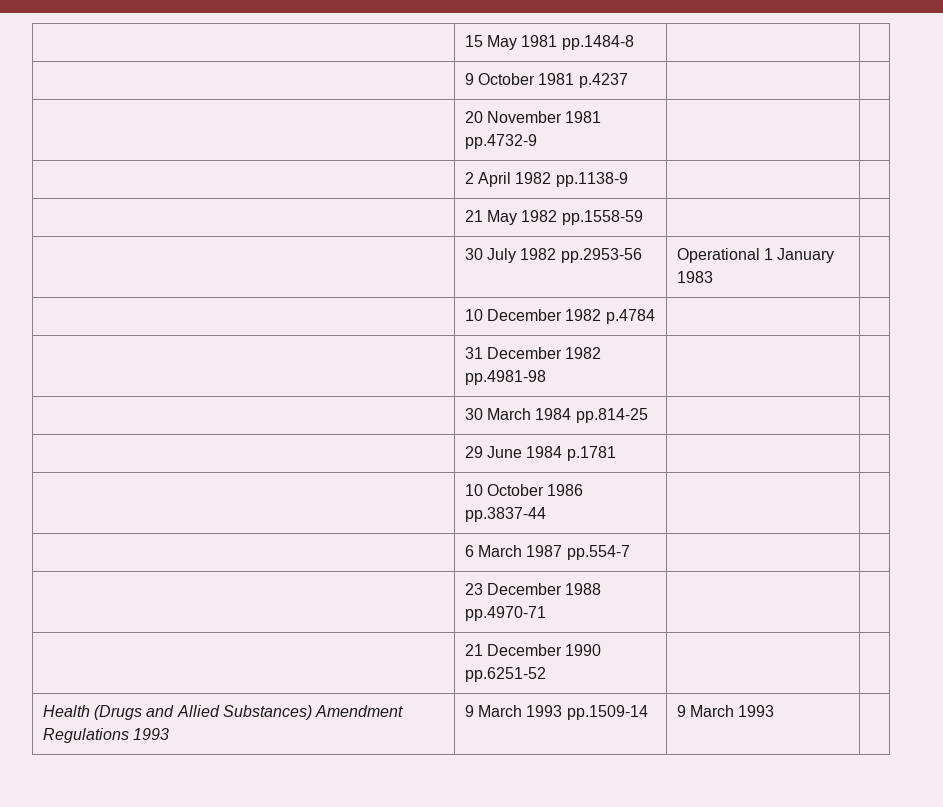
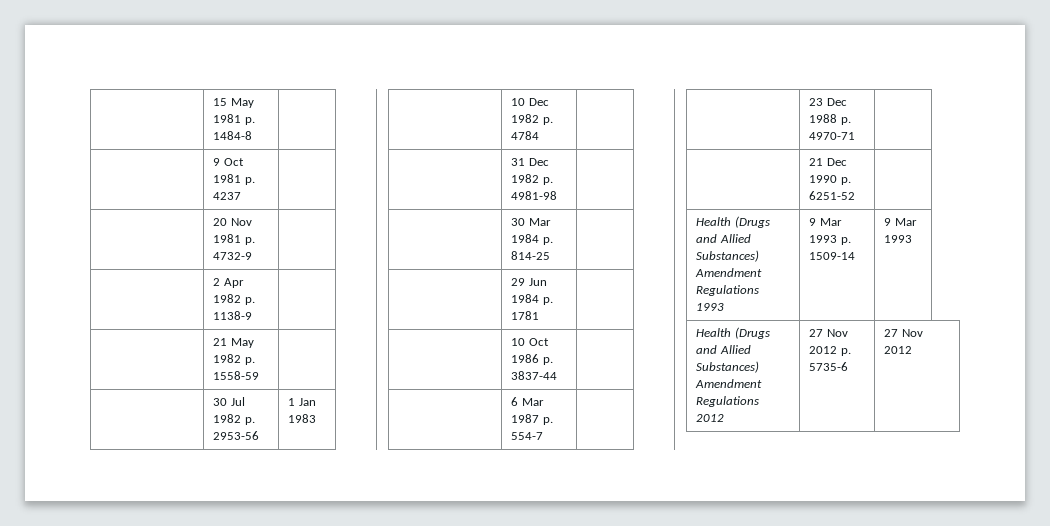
[561,35,634,50] [464,73,628,88] [464,111,602,123] [464,134,537,149] [464,172,628,187] pp.1484-8 | | // | 9 October 1981 p.4237 | | // | 20 November 1981 pp.4732-9 | | // | 2 April 1982 pp.1138-9 | -> [244,117,255,125] [213,131,253,140] [213,158,244,166] [213,174,255,185] [213,192,242,200] [213,218,252,226] [213,234,255,245] [213,252,253,260] [213,278,244,288] [213,294,255,305] [213,311,253,320] p. 1484-8 | // | 9 Oct 1981 p. 4237 | // | 20 Nov 1981 p. 4732-9 | // | 2 Apr 1982 p. 1138-9
[561,210,643,225] [464,248,642,263] [676,248,835,263] [676,271,713,283] [464,309,655,324] [464,347,602,359] [464,370,546,385] [464,408,648,423] [464,446,616,461] [464,484,584,496] [464,507,546,522] [464,545,630,560] [464,583,602,595] [464,606,546,621] [464,644,602,656] [464,667,546,682] pp.1558-59 | | // | 30 July 1982 pp.2953-56 | Operational 1 January 1983 | // | 10 December 1982 p.4784 | | // | 31 December 1982 pp.4981-98 | | // | 30 March 1984 pp.814-25 | | // | 29 June 1984 p.1781 | | // | 10 October 1986 pp.3837-44 | | // | 6 March 1987 pp.554-7 | | // | 23 December 1988 pp.4970-71 | | // | 21 December 1990 pp.6251-52 | -> [244,357,255,365] [213,371,260,380] [213,397,245,406] [213,414,255,425] [213,431,260,440] [288,398,316,406] [288,414,317,423] [511,98,549,106] [511,114,553,125] [511,131,540,140] [511,158,549,166] [511,174,553,185] [511,191,558,200] [511,218,551,226] [511,234,553,245] [511,251,551,260] [511,278,547,286] [511,294,553,305] [511,311,540,320] [511,338,549,346] [511,354,553,365] [511,371,558,380] [511,397,544,406] [511,414,553,425] [511,432,544,440] [809,98,847,106] [809,114,851,125] [809,132,856,140] [809,158,847,166] [809,175,851,185] [809,191,856,200] p. 1558-59 | // | 30 Jul 1982 p. 2953-56 | 1 Jan 1983 // | 10 Dec 1982 p. 4784 | // | 31 Dec 1982 p. 4981-98 | // | 30 Mar 1984 p. 814-25 | // | 29 Jun 1984 p. 1781 | // | 10 Oct 1986 p. 3837-44 | // | 6 Mar 1987 p. 554-7 | // | 23 Dec 1988 p. 4970-71 | // | 21 Dec 1990 p. 6251-52
[477,705,648,720] [676,705,775,717] March 1993 pp.1509-14 | 9 March 1993 | -> [819,218,842,226] [809,235,851,245] [809,252,856,260] [884,218,917,226] [884,235,913,243] [696,327,770,339] [696,345,751,354] [696,361,760,373] [695,379,763,388] [696,396,760,407] [696,414,725,422] [809,329,848,337] [809,346,851,356] [809,362,849,371] [884,329,923,337] [884,346,913,354] Mar 1993 p. 1509-14 | 9 Mar 1993 // Health (Drugs and Allied Substances) Amendment Regulations 2012 | 27 Nov 2012 p. 5735-6 | 27 Nov 2012

